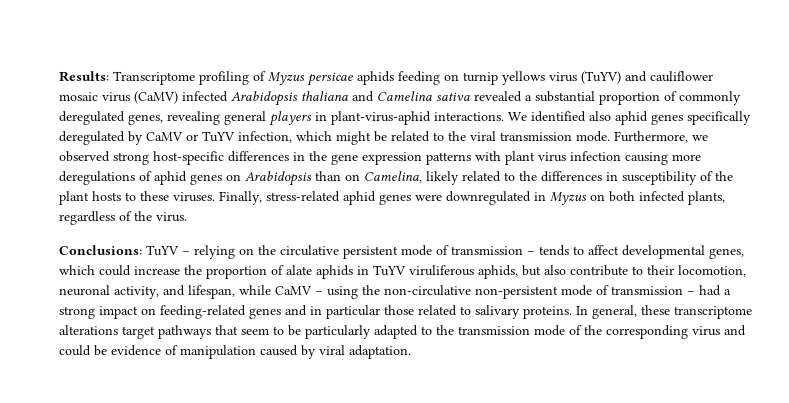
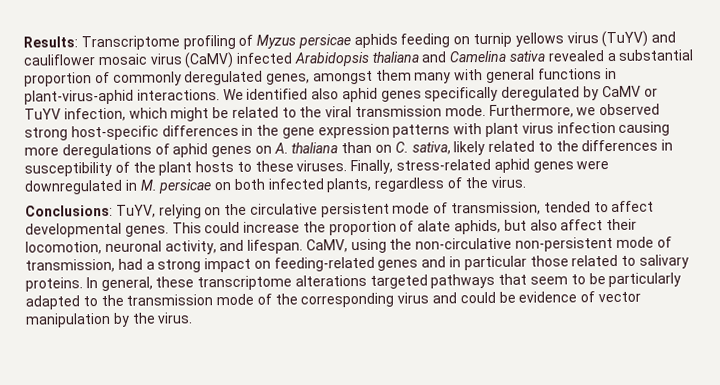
[167,111,312,126] revealing general players -> [312,68,602,85] amongst them many with general functions
[245,171,422,186] Arabidopsis than on Camelina, -> [273,141,451,155] A. thaliana than on C. sativa,
[550,192,587,205] Myzus -> [139,179,213,194] M. persicae
[146,245,190,256] TuYV – -> [115,204,156,218] TuYV,
[451,245,569,256] transmission – tends -> [451,201,591,216] transmission, tended
[709,248,744,259] [59,265,95,275] genes, which -> [124,222,202,237] genes. This
[316,265,474,279] aphids in TuYV viruliferous -> (452, 226) none
[570,265,643,276] contribute to -> [560,219,604,231] affect
[188,285,323,299] lifespan, while CaMV – -> [247,239,348,254] lifespan. CaMV,
[611,286,695,295] transmission – -> [25,258,115,273] transmission,
[122,326,155,339] target -> [369,274,428,289] targeted
[180,345,411,359] manipulation caused by viral adaptation. -> [597,291,641,303] [25,312,194,328] vector manipulation by the virus.

